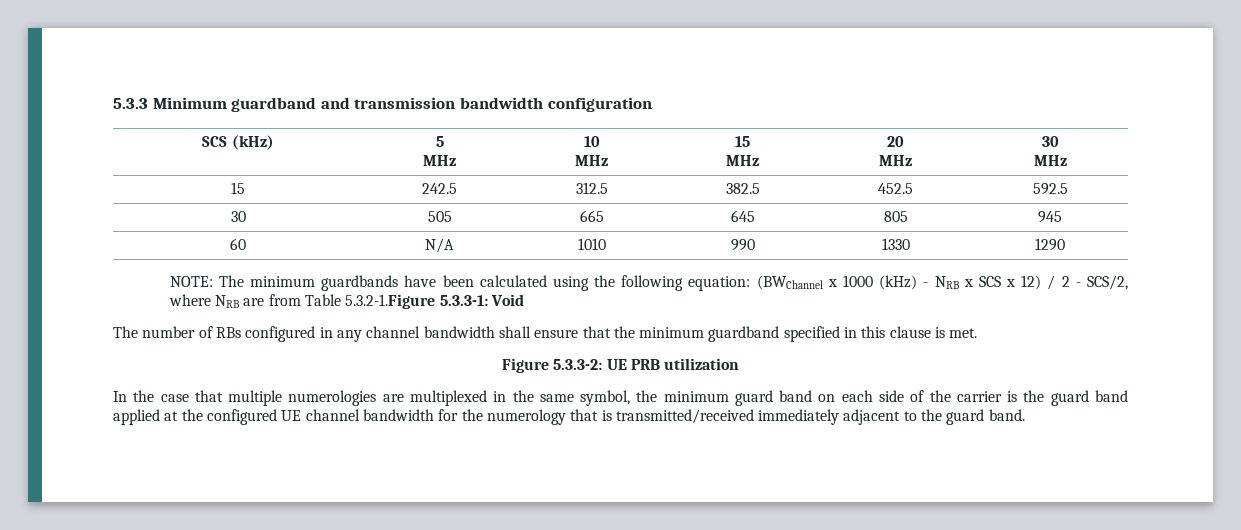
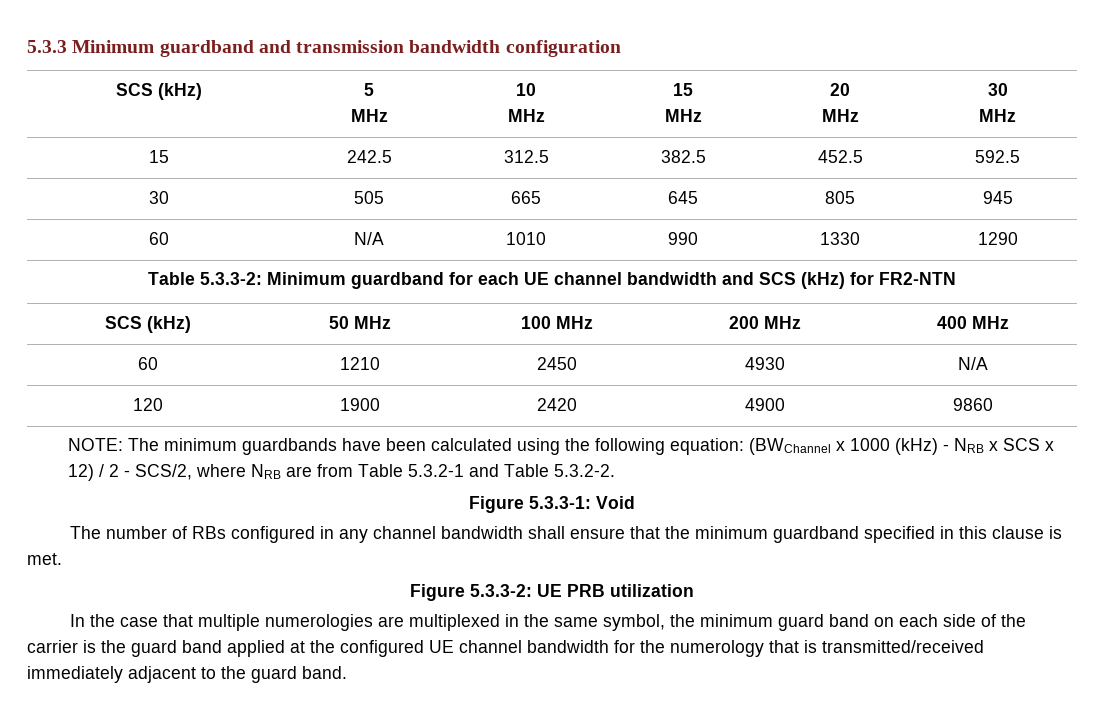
(1065, 244) none -> [148,272,956,289] [104,316,191,333] [329,316,391,329] [520,316,593,329] [728,316,801,329] [936,316,1009,329] [137,357,158,370] [340,357,380,370] [536,357,577,370] [744,357,785,370] [957,357,988,370] [132,398,163,411] [340,398,380,411] [536,398,577,411] [744,398,785,411] [952,398,993,411] // Table 5.3.3-2: Minimum guardband for each UE channel bandwidth and SCS (kHz) for FR2-NTN // SCS (kHz) | 50 MHz | 100 MHz | 200 MHz | 400 MHz // 60 | 1210 | 2450 | 4930 | N/A // 120 | 1900 | 2420 | 4900 | 9860
[345,294,436,309] 5.3.2-1.Figure -> [408,464,616,477] [469,496,524,513] 5.3.2-1 and Table 5.3.2-2. // Figure

